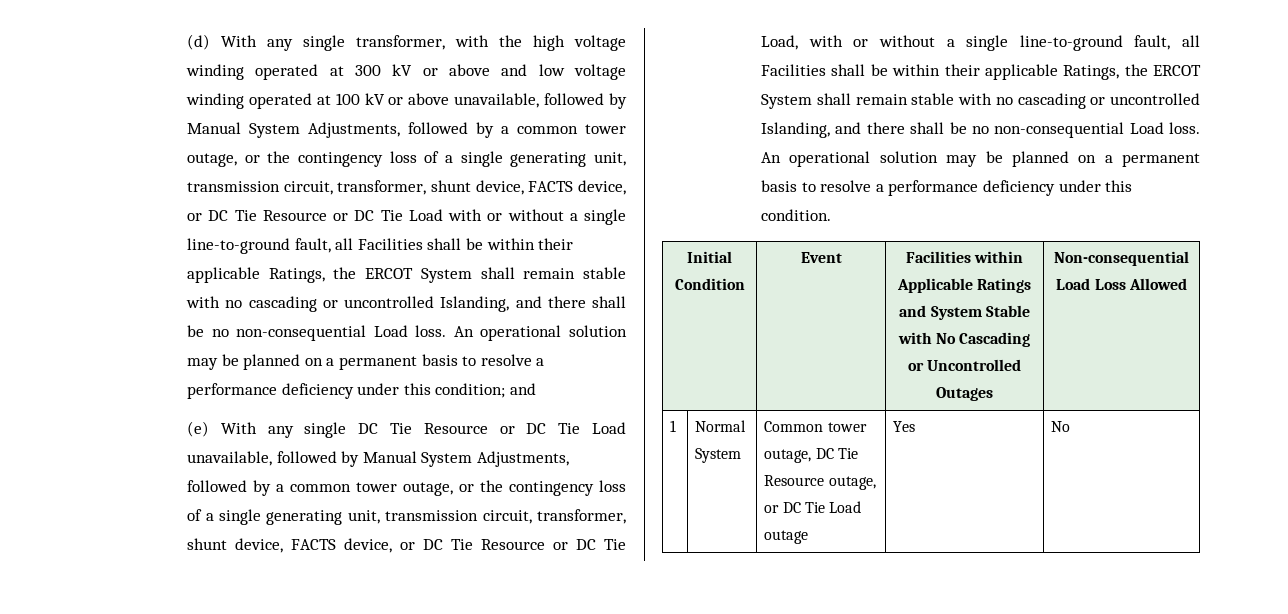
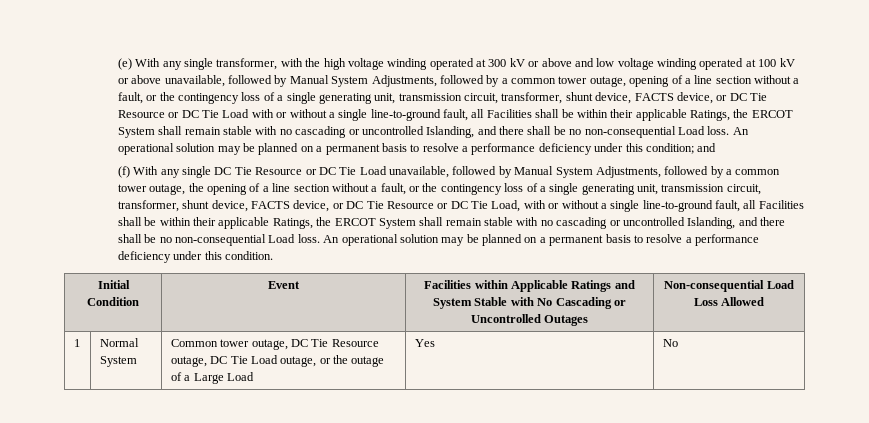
[187,34,211,50] (d) -> [117,58,132,70] (e)
(238, 160) none -> [629,75,800,87] [117,92,143,104] opening of a line section without a fault,
[187,421,210,437] (e) -> [117,166,130,178] (f)
(454, 489) none -> [188,183,406,195] the opening of a line section without a fault,
[764,501,861,513] [764,530,809,544] or DC Tie Load outage -> [210,355,385,367] [170,372,254,384] DC Tie Load outage, or the outage of a Large Load

